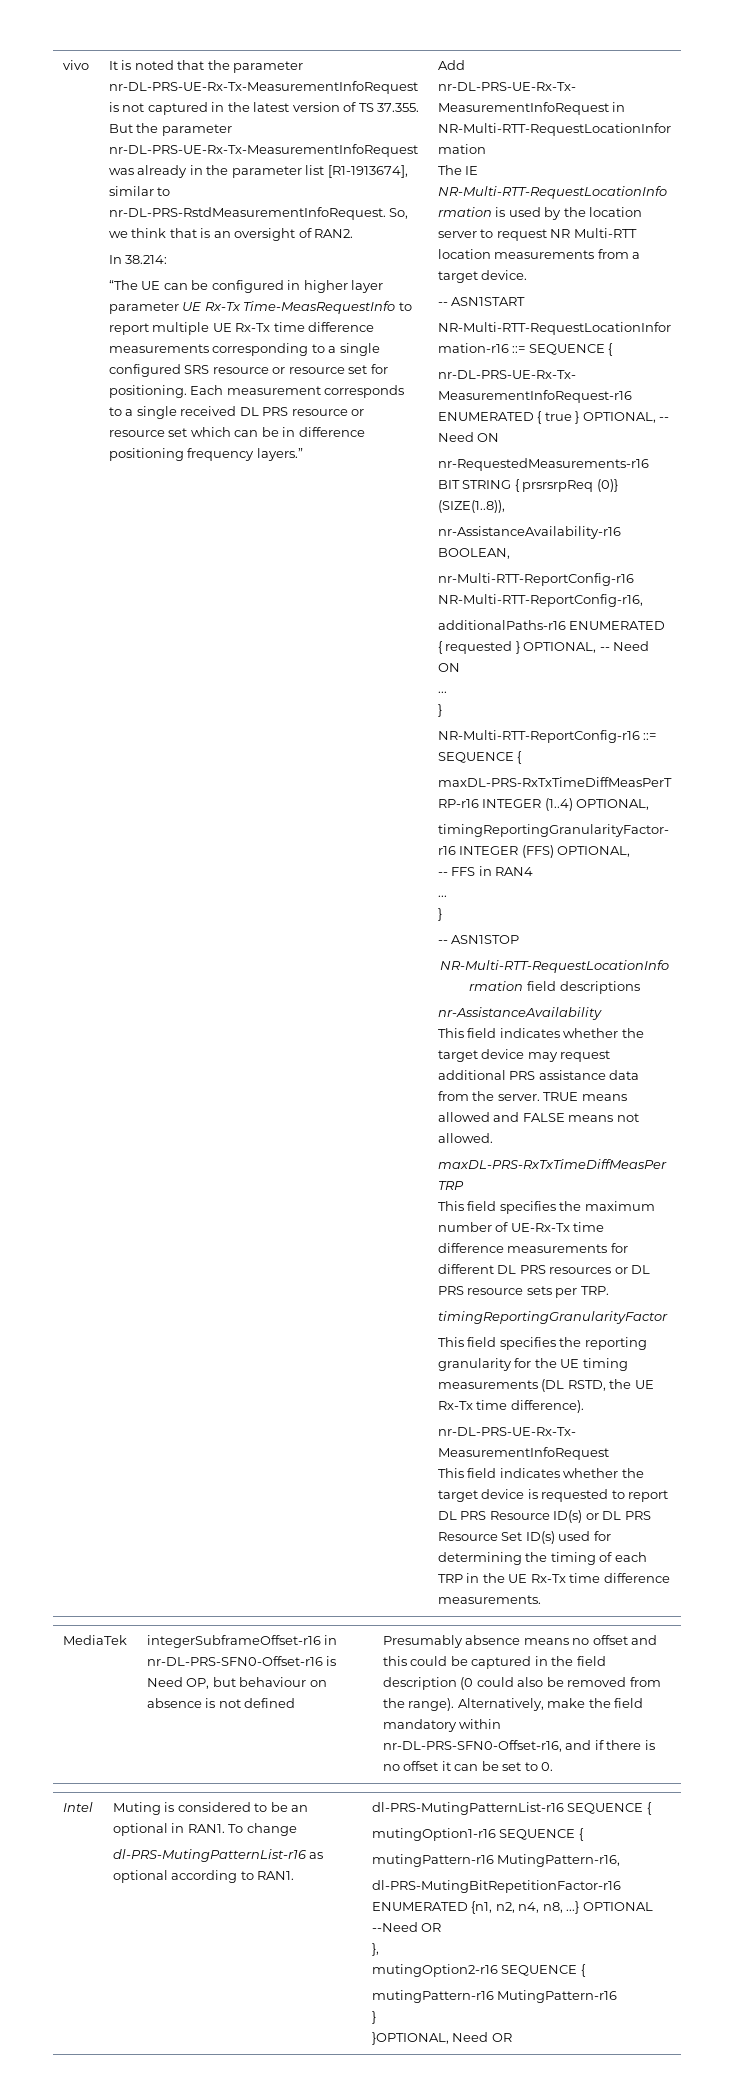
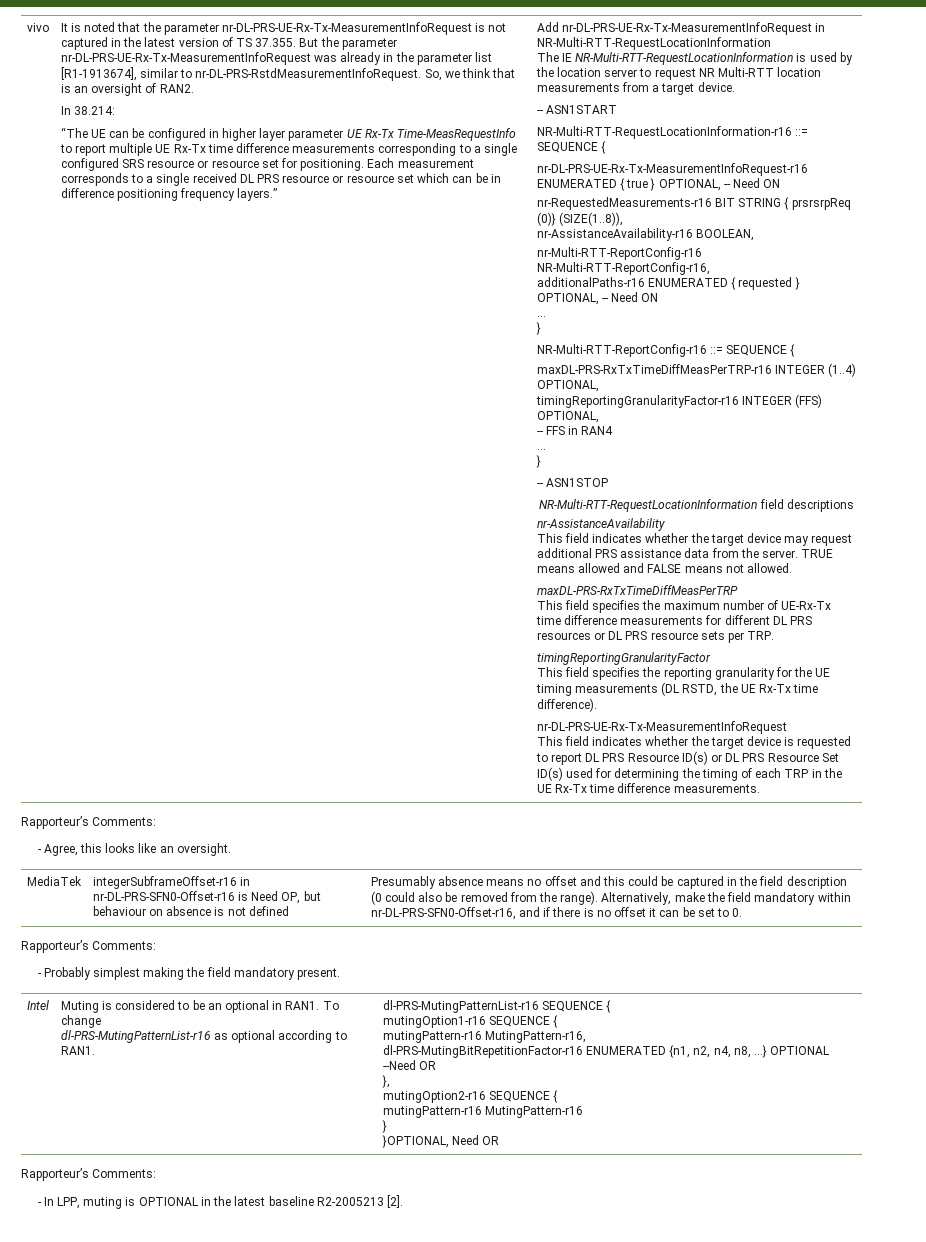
(541, 1599) none -> [21,816,157,829] [37,843,231,856] // Rapporteur’s Comments: // - Agree, this looks like an oversight.
(554, 1766) none -> [21,940,157,953] [37,967,341,980] // Rapporteur’s Comments: // - Probably simplest making the field mandatory present.
(512, 2037) none -> [21,1168,157,1181] [37,1195,404,1209] // Rapporteur’s Comments: // - In LPP, muting is OPTIONAL in the latest baseline R2-2005213 [2].

